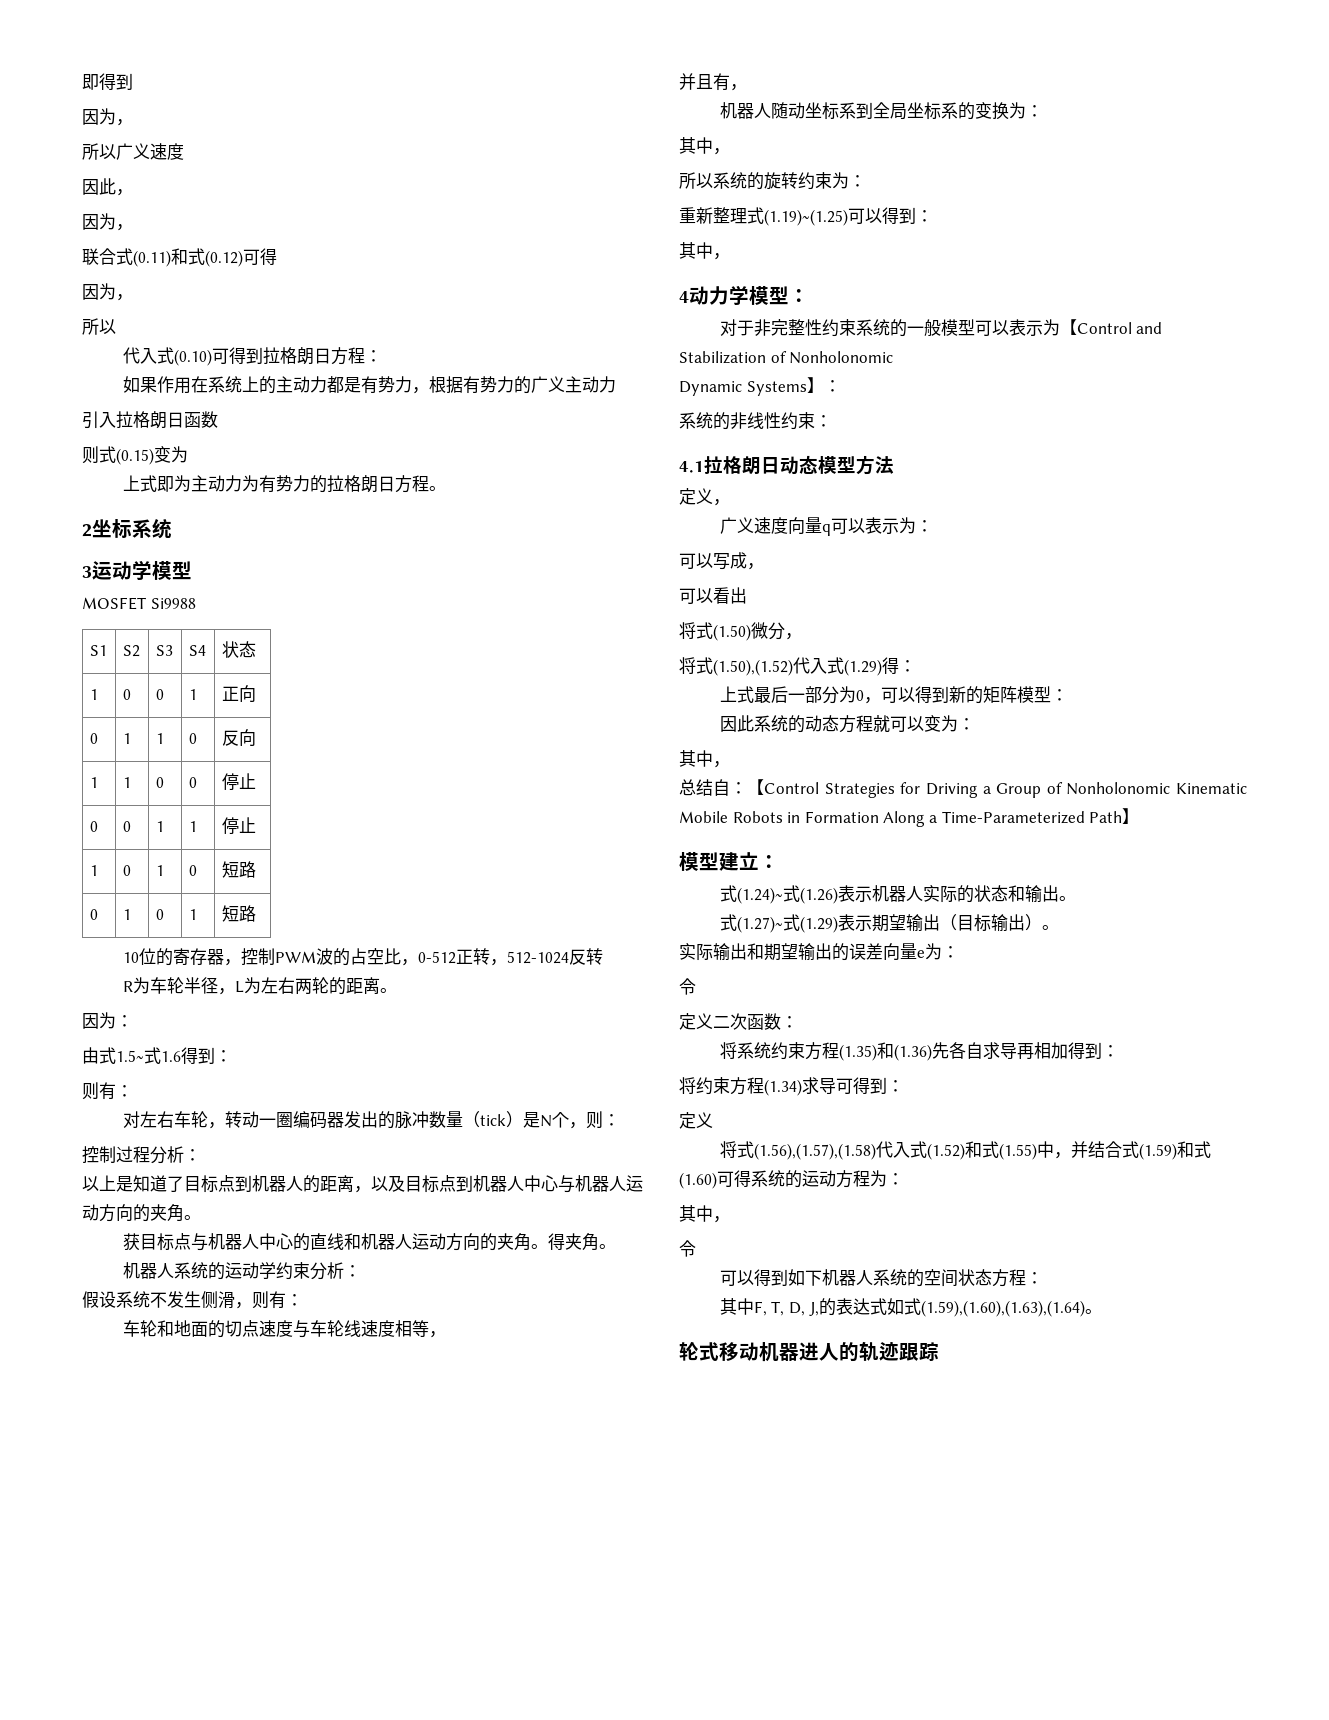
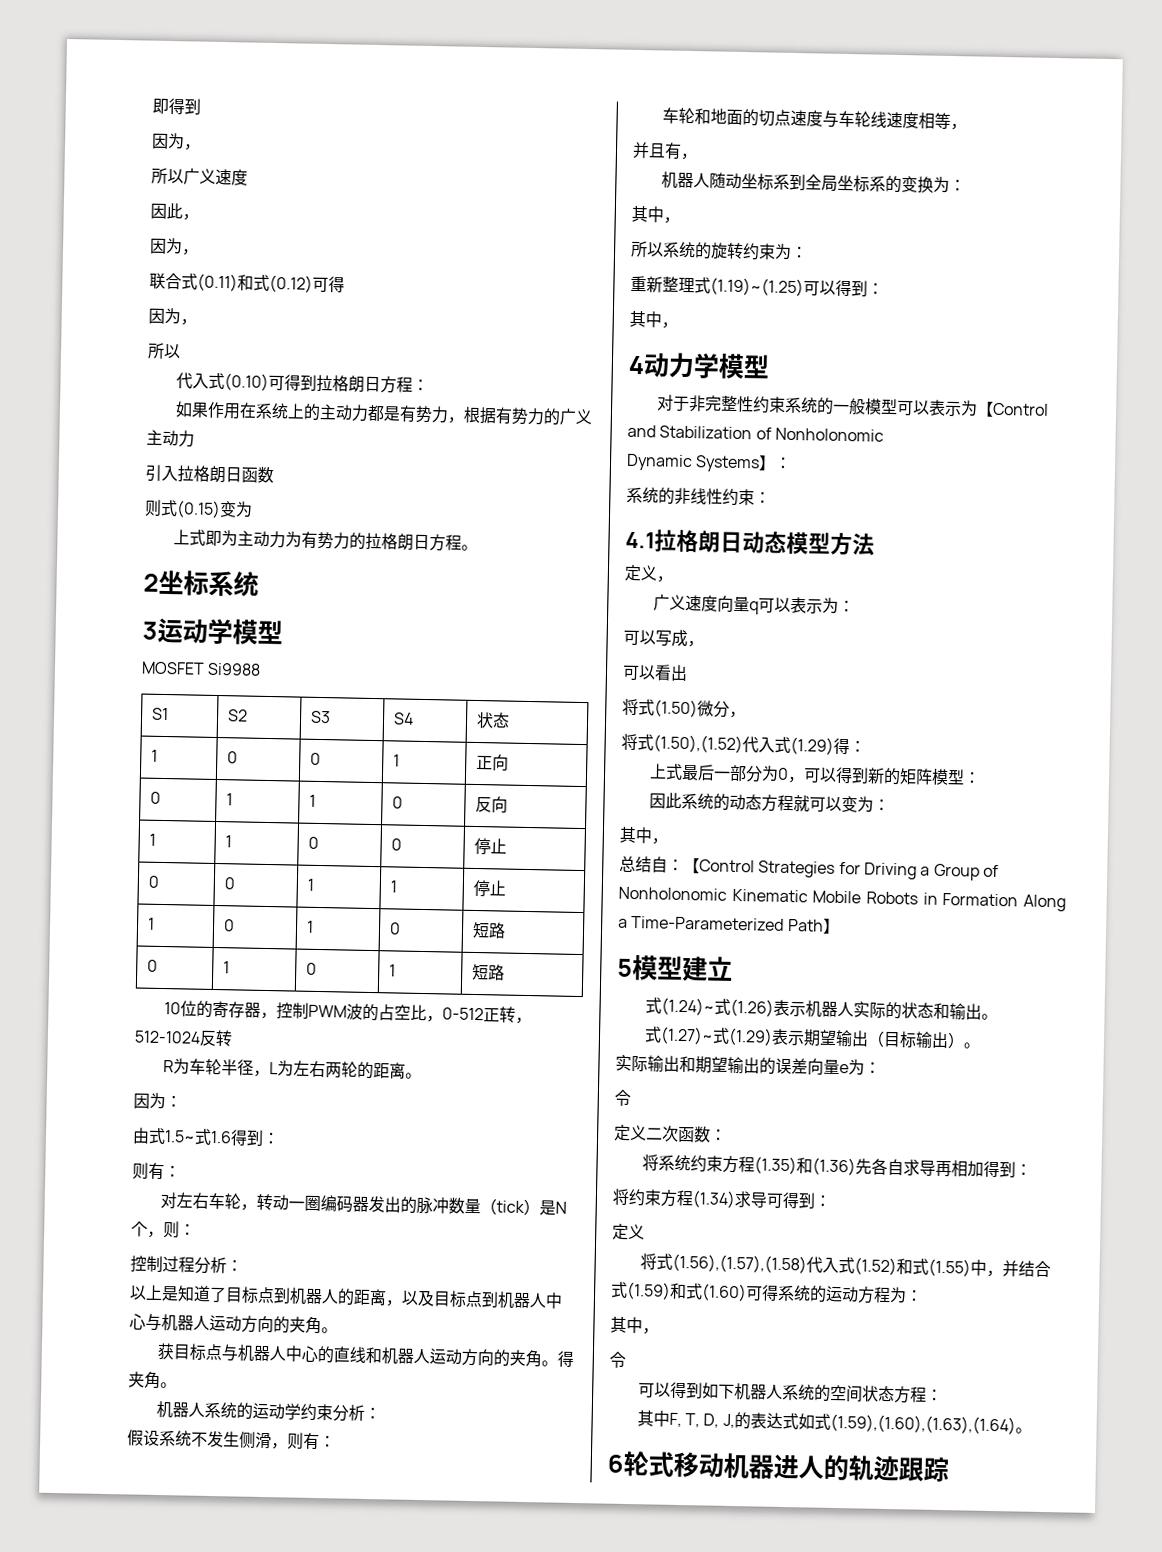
[789,289,809,303] ： -> (770, 366) none
(1140, 816) none -> [617,958,633,978] 5
[759,855,779,869] ： -> (733, 968) none
(1102, 1311) none -> [607,1454,624,1473] 6

